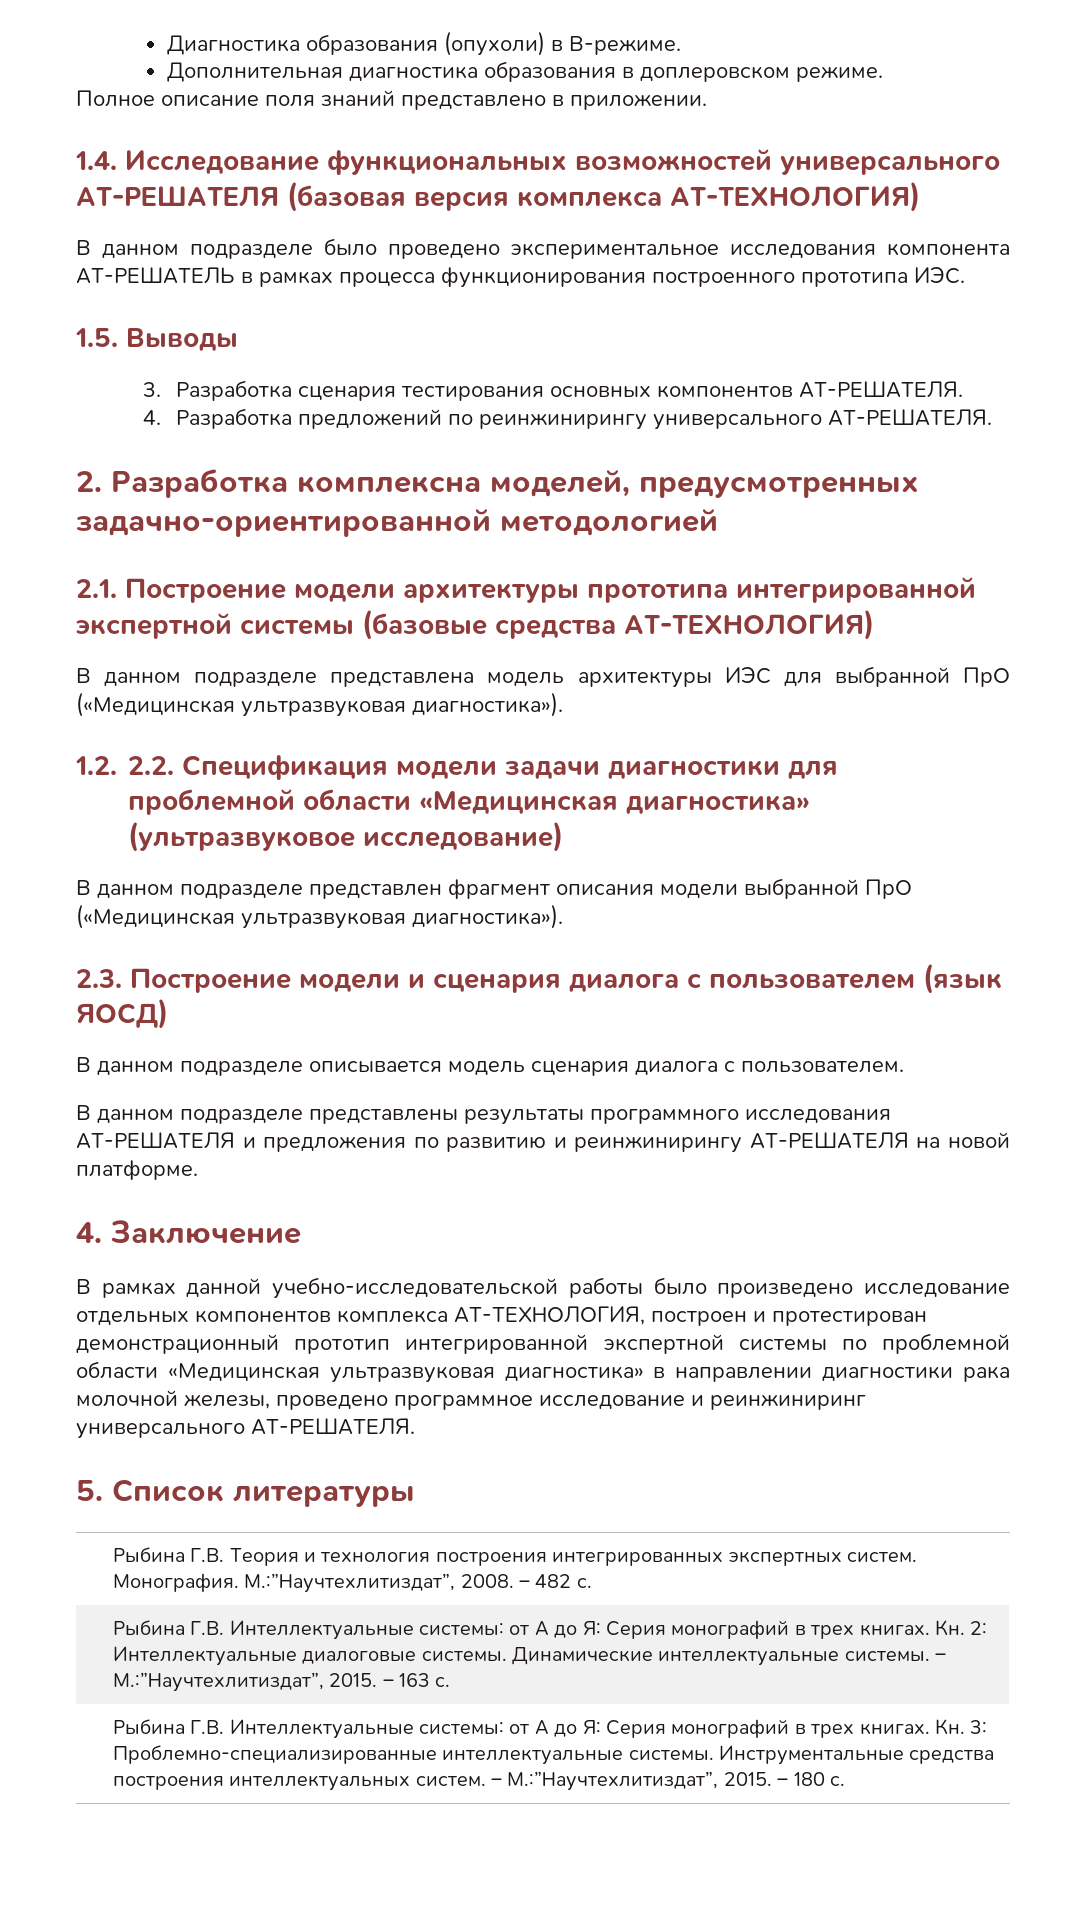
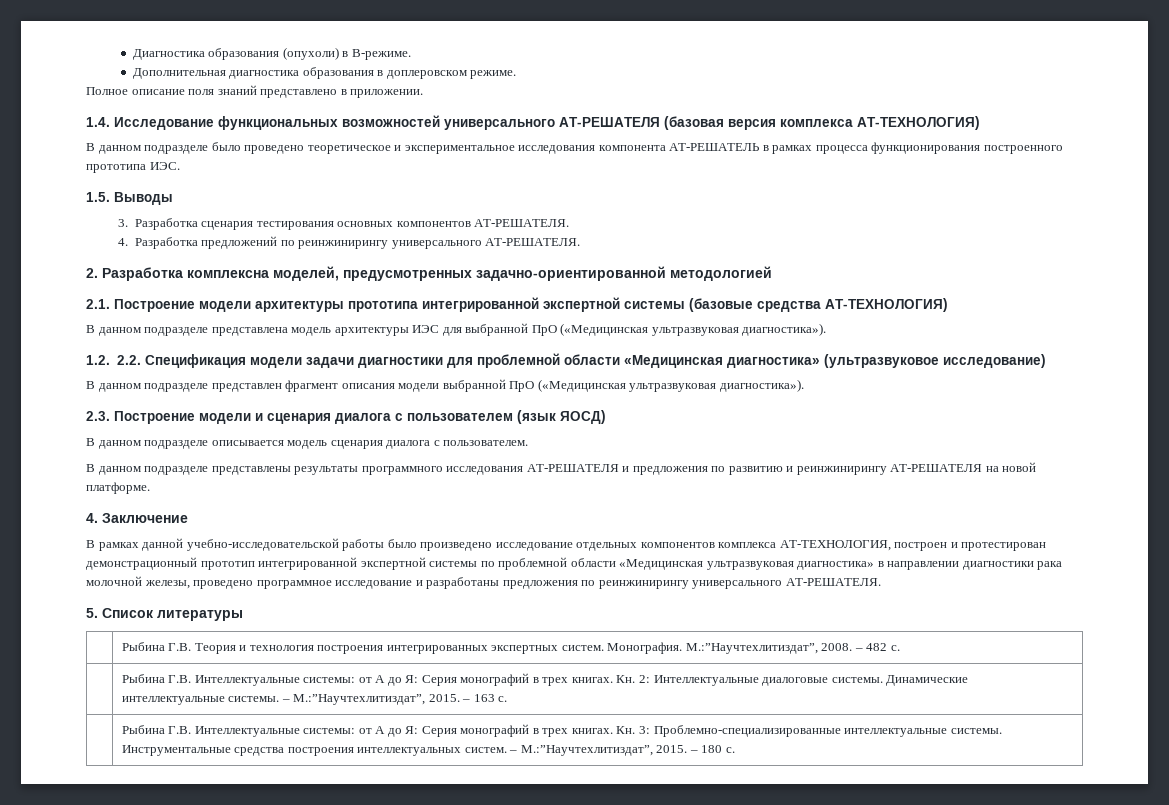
(500, 251) none -> [307,145,402,154] теоретическое и
[710,1394,866,1410] реинжиниринг -> [426,577,689,589] разработаны предложения по реинжинирингу

